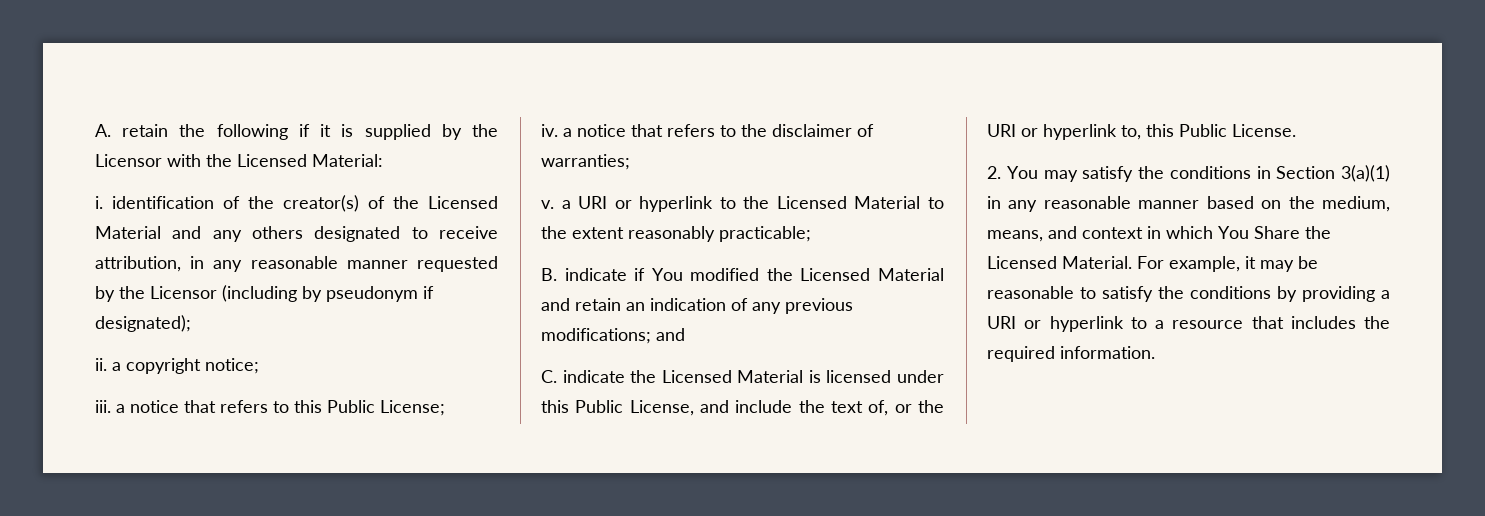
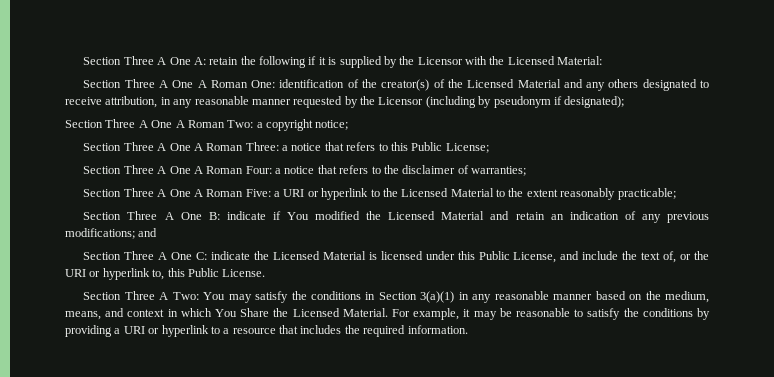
[95,124,111,137] A. -> [83,56,206,65] Section Three A One A:
[95,196,103,209] i. -> [83,79,276,88] Section Three A One A Roman One:
[95,358,259,374] [95,400,111,413] ii. a copyright notice; // iii. -> [65,119,349,131] [83,142,279,151] Section Three A One A Roman Two: a copyright notice; // Section Three A One A Roman Three:
[541,124,558,137] iv. -> [83,165,272,174] Section Three A One A Roman Four:
[541,200,554,209] v. -> [83,188,271,197] Section Three A One A Roman Five:
[541,268,557,281] B. -> [83,211,220,220] Section Three A One B:
[541,370,557,383] C. -> [83,251,208,260] Section Three A One C:
[987,166,1001,179] 2. -> [83,291,199,300] Section Three A Two:

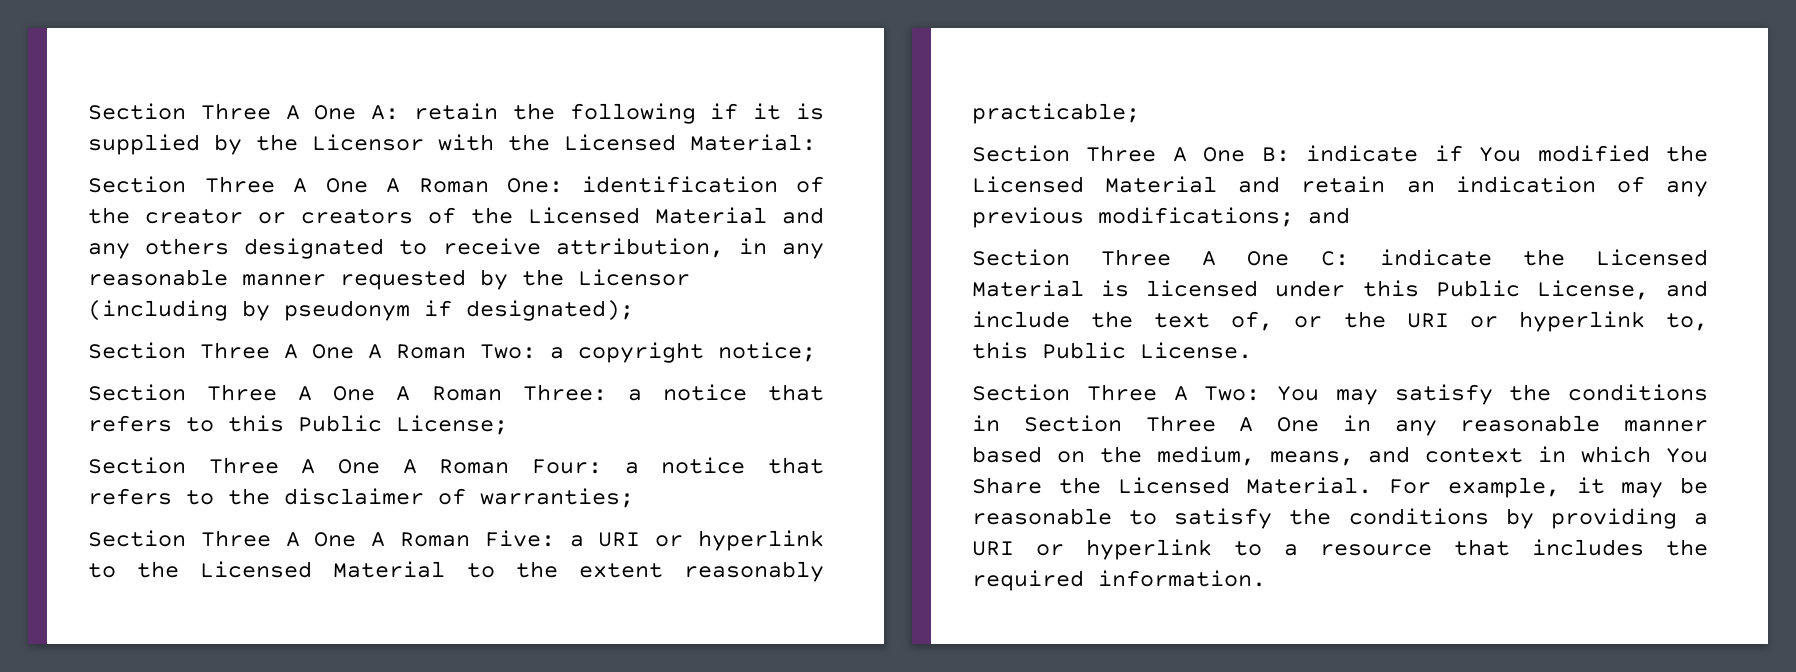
[381,79,430,91] creator(s) -> [145,209,413,224] creator or creators
[420,291,455,303] 3(a)(1) -> [1145,415,1319,432] Three A One

